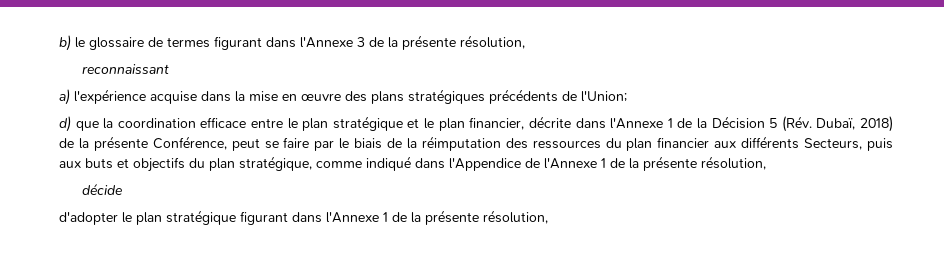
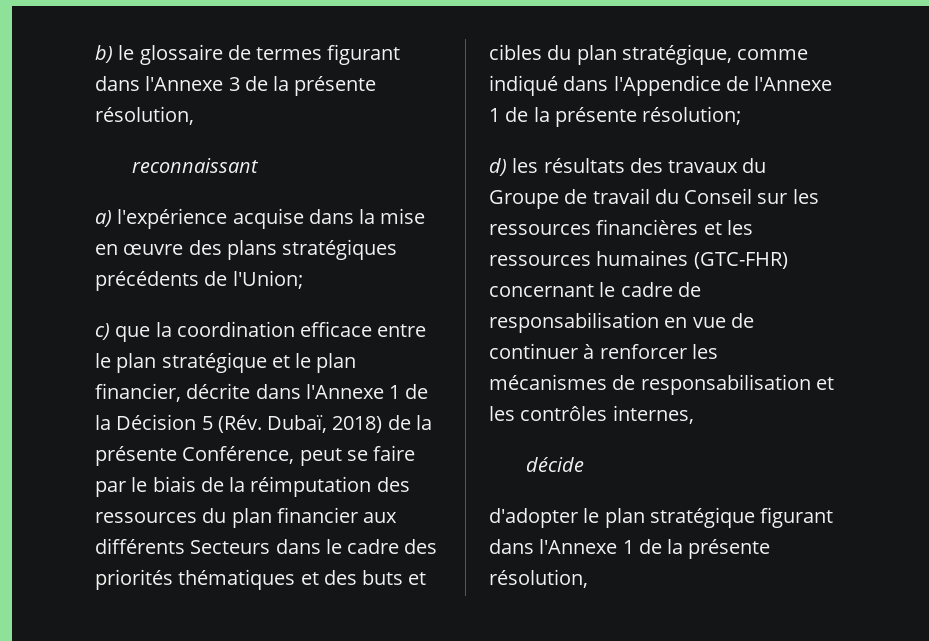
[59,116,71,132] d) -> [95,323,110,340] c)
[804,138,894,151] [59,161,81,168] Secteurs, puis aux -> [190,539,438,554] [95,569,357,590] Secteurs dans le cadre des priorités thématiques et des
[133,157,185,172] objectifs -> [489,44,542,60] cibles
[701,156,766,170] résolution, -> [642,106,742,125] [489,158,767,176] [489,188,819,209] [489,219,753,235] [489,250,788,269] [489,282,701,297] [489,312,754,333] [489,343,718,359] [489,374,834,395] [489,405,694,424] résolution; // d) les résultats des travaux du Groupe de travail du Conseil sur les ressources financières et les ressources humaines (GTC-FHR) concernant le cadre de responsabilisation en vue de continuer à renforcer les mécanismes de responsabilisation et les contrôles internes,

